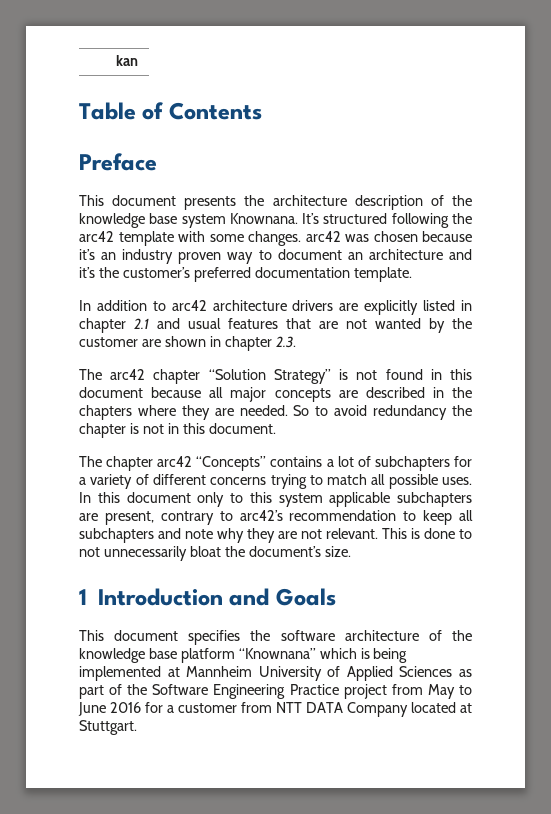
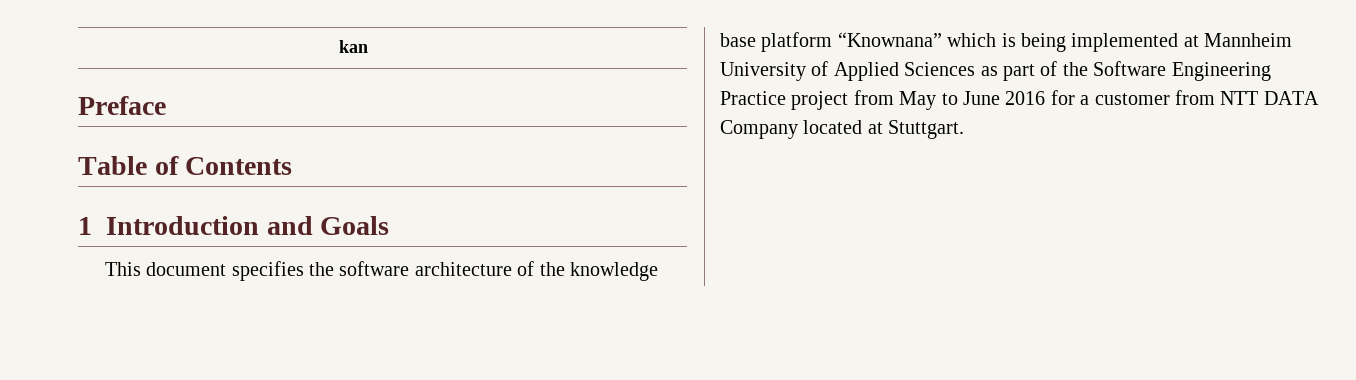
(138, 60) none -> [78,96,166,115] // Preface
[79,153,157,171] [79,195,472,210] [79,213,472,228] [79,231,472,246] [79,249,473,264] [79,267,412,282] [79,300,473,315] [79,318,472,333] [79,336,296,351] [79,369,473,384] [79,387,472,402] [79,405,472,420] [79,423,276,438] [79,456,472,471] [79,474,473,489] [79,492,472,507] [79,510,473,525] [79,528,472,543] [79,546,351,561] // Preface // This document presents the architecture description of the knowledge base system Knownana. It’s structured following the arc42 template with some changes. arc42 was chosen because it’s an industry proven way to document an architecture and it’s the customer’s preferred documentation template. // In addition to arc42 architecture drivers are explicitly listed in chapter 2.1 and usual features that are not wanted by the customer are shown in chapter 2.3. // The arc42 chapter “Solution Strategy” is not found in this document because all major concepts are described in the chapters where they are needed. So to avoid redundancy the chapter is not in this document. // The chapter arc42 “Concepts” contains a lot of subchapters for a variety of different concerns trying to match all possible uses. In this document only to this system applicable subchapters are present, contrary to arc42’s recommendation to keep all subchapters and note why they are not relevant. This is done to not unnecessarily bloat the document’s size. -> (293, 166) none

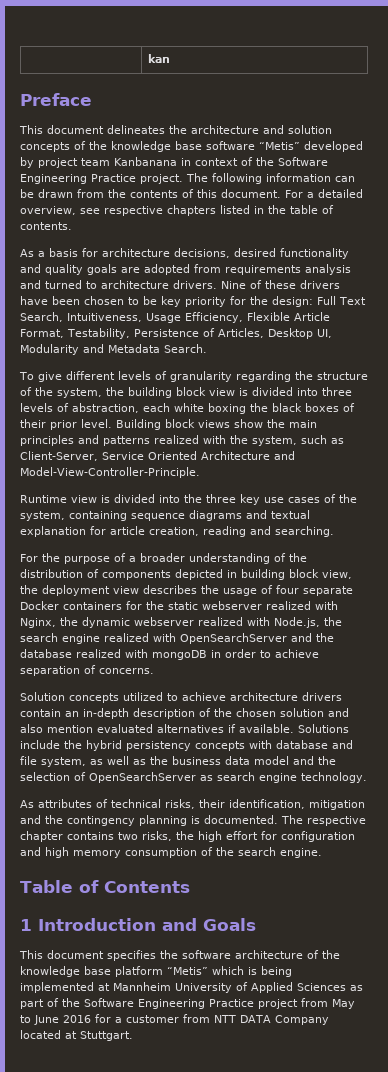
(166, 105) none -> [19,125,332,134] [20,141,363,152] [20,157,328,168] [20,173,355,184] [20,189,363,198] [20,205,334,216] [20,222,72,230] [20,248,349,259] [20,264,351,275] [20,280,340,289] [20,296,366,307] [20,312,330,323] [20,328,332,339] [20,344,207,355] [19,371,368,382] [20,387,352,398] [20,403,355,414] [20,419,317,430] [20,435,344,446] [20,451,295,461] [20,467,200,478] [20,494,357,505] [20,510,310,521] [20,526,334,537] [20,553,307,564] [20,569,352,580] [20,585,353,596] [20,601,338,610] [20,617,342,628] [20,633,334,644] [20,649,319,660] [20,665,154,676] [20,692,342,703] [20,708,349,719] [20,724,349,733] [20,740,353,751] [20,756,336,767] [20,772,367,783] [20,799,365,810] [20,815,366,826] [20,831,355,842] [20,847,322,858] // This document delineates the architecture and solution concepts of the knowledge base software “Metis” developed by project team Kanbanana in context of the Software Engineering Practice project. The following information can be drawn from the contents of this document. For a detailed overview, see respective chapters listed in the table of contents. // As a basis for architecture decisions, desired functionality and quality goals are adopted from requirements analysis and turned to architecture drivers. Nine of these drivers have been chosen to be key priority for the design: Full Text Search, Intuitiveness, Usage Efficiency, Flexible Article Format, Testability, Persistence of Articles, Desktop UI, Modularity and Metadata Search. // To give different levels of granularity regarding the structure of the system, the building block view is divided into three levels of abstraction, each white boxing the black boxes of their prior level. Building block views show the main principles and patterns realized with the system, such as Client-Server, Service Oriented Architecture and Model-View-Controller-Principle. // Runtime view is divided into the three key use cases of the system, containing sequence diagrams and textual explanation for article creation, reading and searching. // For the purpose of a broader understanding of the distribution of components depicted in building block view, the deployment view describes the usage of four separate Docker containers for the static webserver realized with Nginx, the dynamic webserver realized with Node.js, the search engine realized with OpenSearchServer and the database realized with mongoDB in order to achieve separation of concerns. // Solution concepts utilized to achieve architecture drivers contain an in-depth description of the chosen solution and also mention evaluated alternatives if available. Solutions include the hybrid persistency concepts with database and file system, as well as the business data model and the selection of OpenSearchServer as search engine technology. // As attributes of technical risks, their identification, mitigation and the contingency planning is documented. The respective chapter contains two risks, the high effort for configuration and high memory consumption of the search engine.
[837,32,942,47] “Knownana” -> [167,967,208,975] “Metis”

